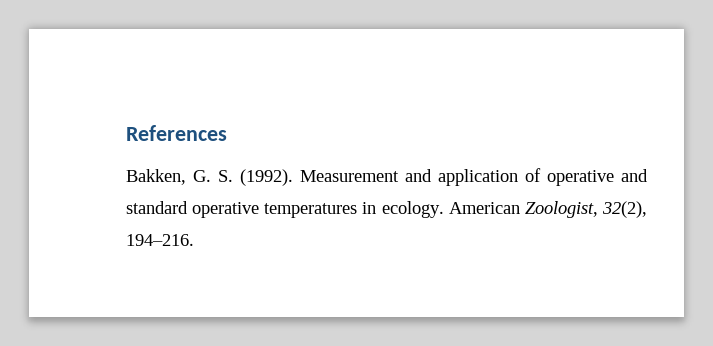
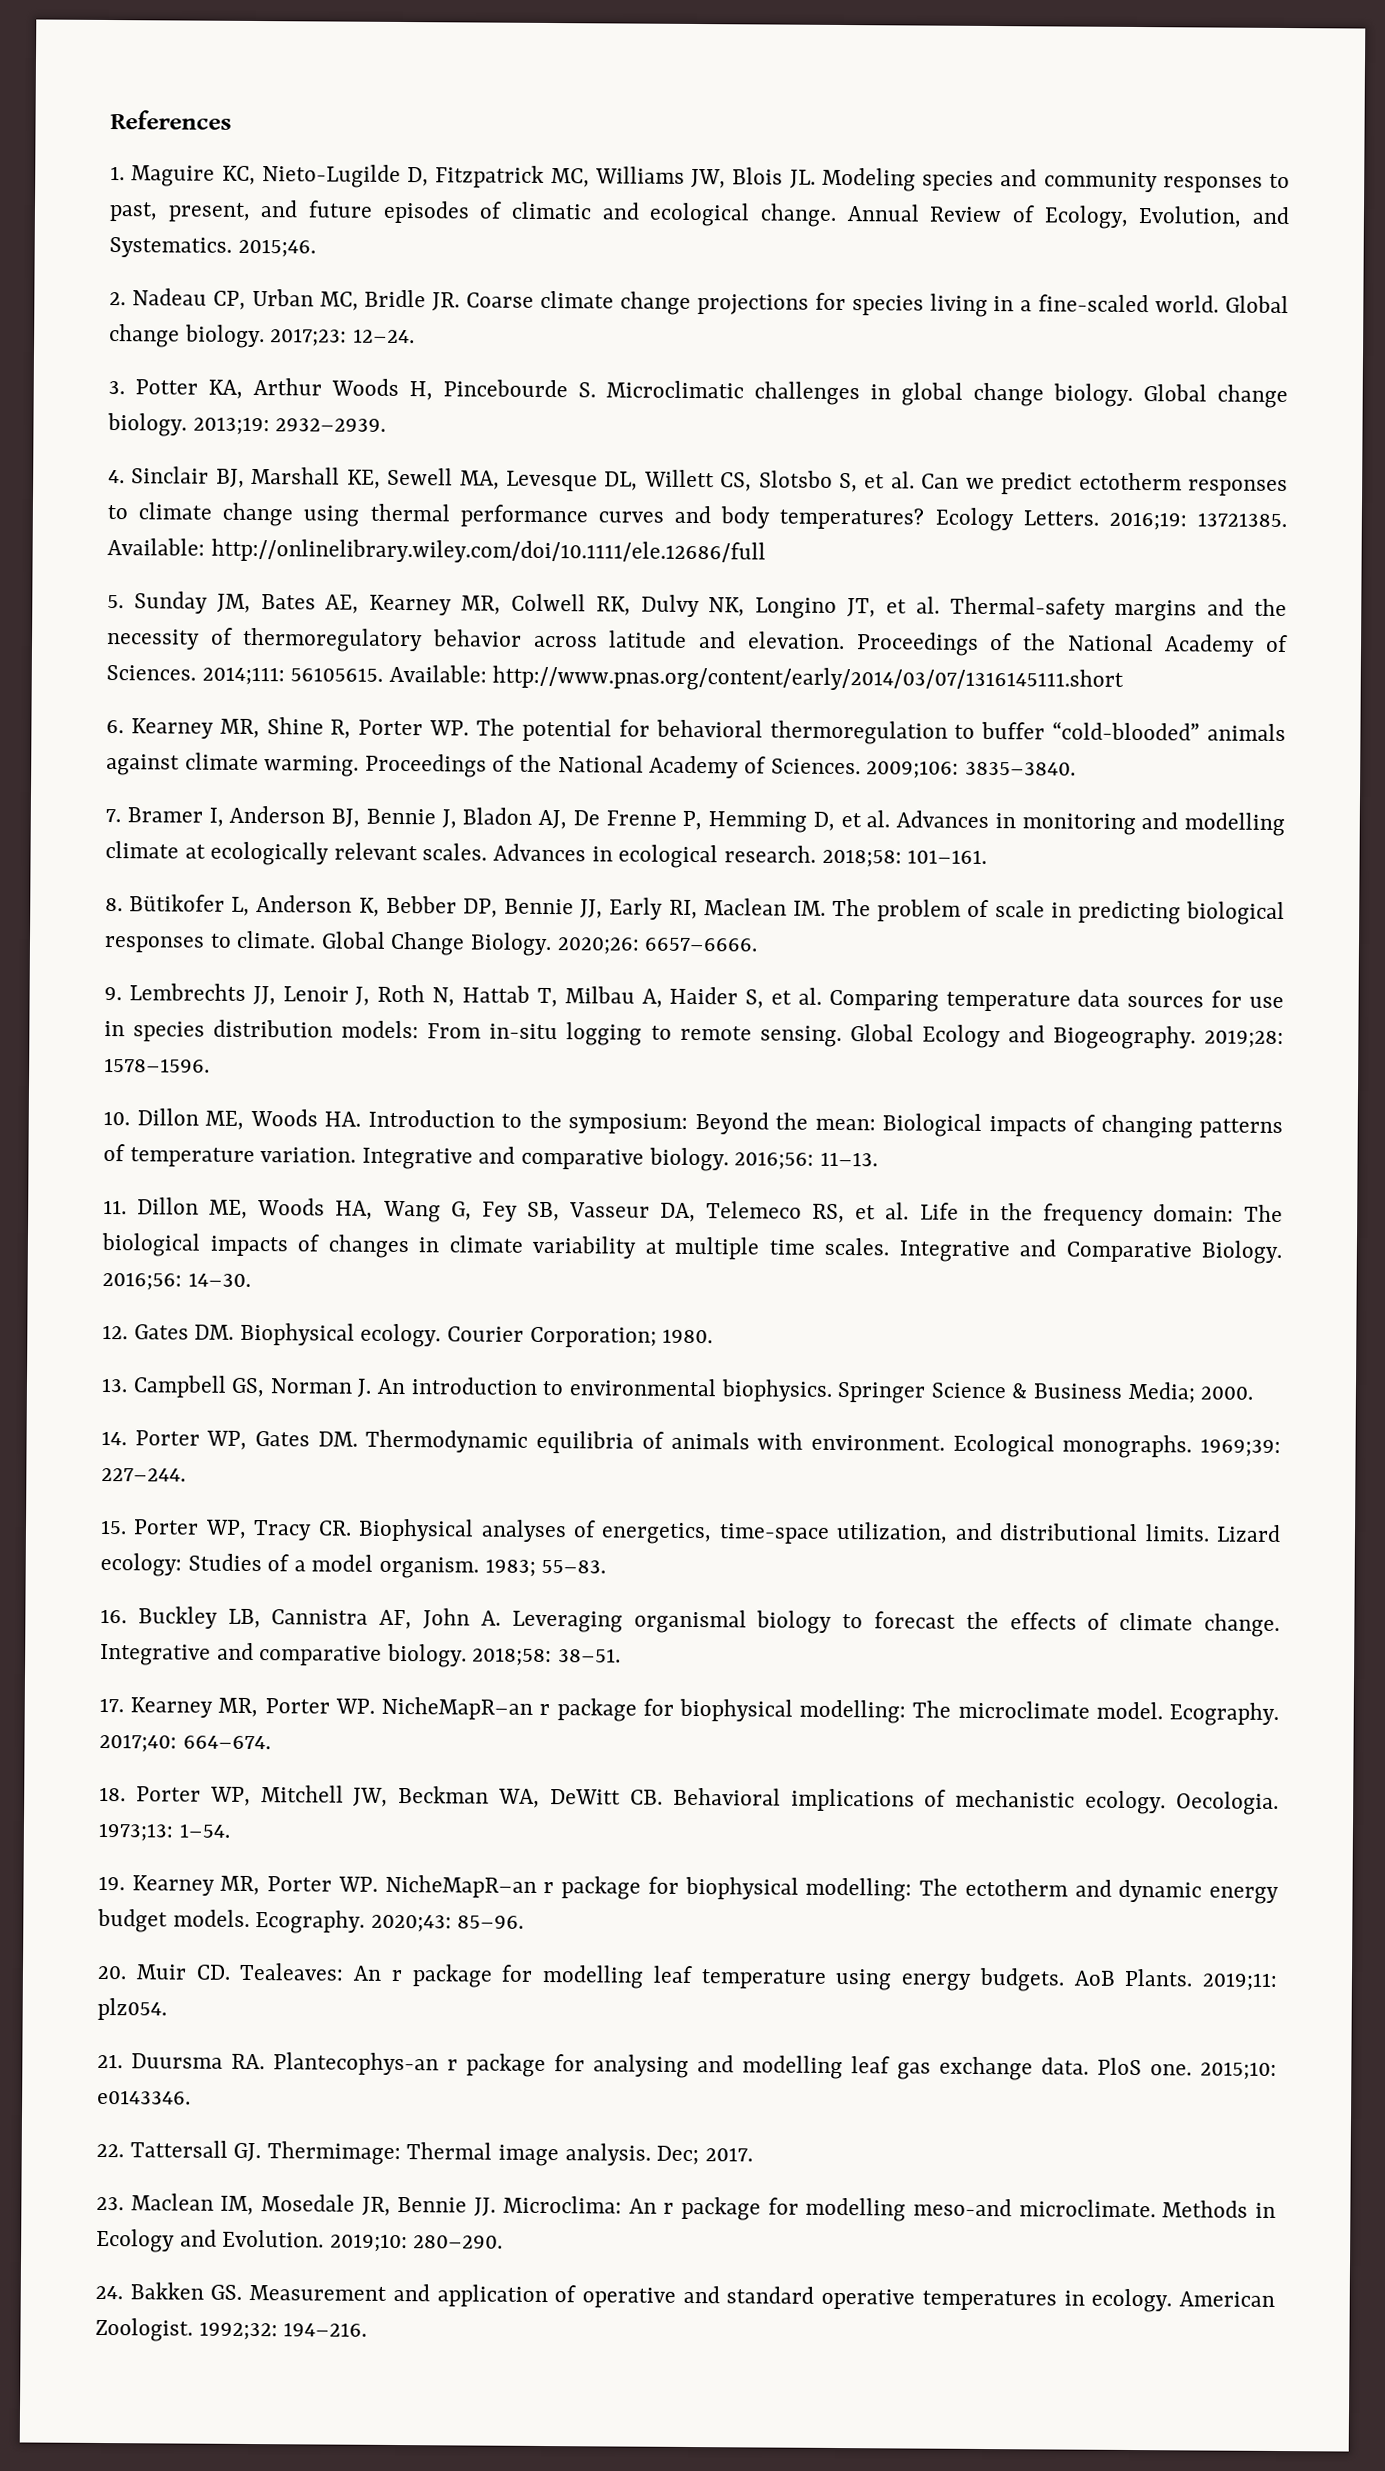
[126,169,293,186] Bakken, G. S. (1992). -> [110,164,1290,193] [109,200,1290,229] [109,237,316,258] [109,288,1290,317] [109,324,415,349] [108,377,1288,409] [107,412,387,437] [108,466,1289,497] [107,502,1288,532] [107,538,766,565] [107,591,1287,622] [106,627,1288,657] [106,664,1125,693] [106,717,1286,745] [106,752,1076,779] [105,805,1285,837] [105,840,988,869] [105,894,1285,926] [104,930,759,957] [104,983,1284,1012] [104,1019,1284,1050] [104,1057,210,1073] [103,1108,1283,1139] [103,1143,878,1172] [103,1197,1283,1227] [101,1232,1282,1265] [102,1271,251,1291] [102,1322,714,1348] [101,1375,1254,1404] [101,1429,1281,1459] [101,1467,186,1482] [100,1518,1281,1545] [100,1552,607,1579] [100,1606,1280,1638] [100,1642,622,1668] [99,1696,1279,1727] [99,1733,271,1753] [99,1785,1280,1816] [98,1822,230,1842] [98,1874,1280,1905] [97,1908,525,1934] [97,1962,1277,1992] [97,1997,167,2021] [97,2052,1277,2081] [97,2089,191,2105] [96,2140,753,2167] [96,2193,1276,2222] [96,2228,504,2253] [95,2282,243,2300] 1. Maguire KC, Nieto-Lugilde D, Fitzpatrick MC, Williams JW, Blois JL. Modeling species and community responses to past, present, and future episodes of climatic and ecological change. Annual Review of Ecology, Evolution, and Systematics. 2015;46. // 2. Nadeau CP, Urban MC, Bridle JR. Coarse climate change projections for species living in a fine-scaled world. Global change biology. 2017;23: 12–24. // 3. Potter KA, Arthur Woods H, Pincebourde S. Microclimatic challenges in global change biology. Global change biology. 2013;19: 2932–2939. // 4. Sinclair BJ, Marshall KE, Sewell MA, Levesque DL, Willett CS, Slotsbo S, et al. Can we predict ectotherm responses to climate change using thermal performance curves and body temperatures? Ecology Letters. 2016;19: 13721385. Available: http://onlinelibrary.wiley.com/doi/10.1111/ele.12686/full // 5. Sunday JM, Bates AE, Kearney MR, Colwell RK, Dulvy NK, Longino JT, et al. Thermal-safety margins and the necessity of thermoregulatory behavior across latitude and elevation. Proceedings of the National Academy of Sciences. 2014;111: 56105615. Available: http://www.pnas.org/content/early/2014/03/07/1316145111.short // 6. Kearney MR, Shine R, Porter WP. The potential for behavioral thermoregulation to buffer “cold-blooded” animals against climate warming. Proceedings of the National Academy of Sciences. 2009;106: 3835–3840. // 7. Bramer I, Anderson BJ, Bennie J, Bladon AJ, De Frenne P, Hemming D, et al. Advances in monitoring and modelling climate at ecologically relevant scales. Advances in ecological research. 2018;58: 101–161. // 8. Bütikofer L, Anderson K, Bebber DP, Bennie JJ, Early RI, Maclean IM. The problem of scale in predicting biological responses to climate. Global Change Biology. 2020;26: 6657–6666. // 9. Lembrechts JJ, Lenoir J, Roth N, Hattab T, Milbau A, Haider S, et al. Comparing temperature data sources for use in species distribution models: From in-situ logging to remote sensing. Global Ecology and Biogeography. 2019;28: 1578–1596. // 10. Dillon ME, Woods HA. Introduction to the symposium: Beyond the mean: Biological impacts of changing patterns of temperature variation. Integrative and comparative biology. 2016;56: 11–13. // 11. Dillon ME, Woods HA, Wang G, Fey SB, Vasseur DA, Telemeco RS, et al. Life in the frequency domain: The biological impacts of changes in climate variability at multiple time scales. Integrative and Comparative Biology. 2016;56: 14–30. // 12. Gates DM. Biophysical ecology. Courier Corporation; 1980. // 13. Campbell GS, Norman J. An introduction to environmental biophysics. Springer Science & Business Media; 2000. // 14. Porter WP, Gates DM. Thermodynamic equilibria of animals with environment. Ecological monographs. 1969;39: 227–244. // 15. Porter WP, Tracy CR. Biophysical analyses of energetics, time-space utilization, and distributional limits. Lizard ecology: Studies of a model organism. 1983; 55–83. // 16. Buckley LB, Cannistra AF, John A. Leveraging organismal biology to forecast the effects of climate change. Integrative and comparative biology. 2018;58: 38–51. // 17. Kearney MR, Porter WP. NicheMapR–an r package for biophysical modelling: The microclimate model. Ecography. 2017;40: 664–674. // 18. Porter WP, Mitchell JW, Beckman WA, DeWitt CB. Behavioral implications of mechanistic ecology. Oecologia. 1973;13: 1–54. // 19. Kearney MR, Porter WP. NicheMapR–an r package for biophysical modelling: The ectotherm and dynamic energy budget models. Ecography. 2020;43: 85–96. // 20. Muir CD. Tealeaves: An r package for modelling leaf temperature using energy budgets. AoB Plants. 2019;11: plz054. // 21. Duursma RA. Plantecophys-an r package for analysing and modelling leaf gas exchange data. PloS one. 2015;10: e0143346. // 22. Tattersall GJ. Thermimage: Thermal image analysis. Dec; 2017. // 23. Maclean IM, Mosedale JR, Bennie JJ. Microclima: An r package for modelling meso-and microclimate. Methods in Ecology and Evolution. 2019;10: 280–290. // 24. Bakken GS.
[524,201,647,218] Zoologist, 32(2), -> [95,2317,278,2342] Zoologist. 1992;32:

